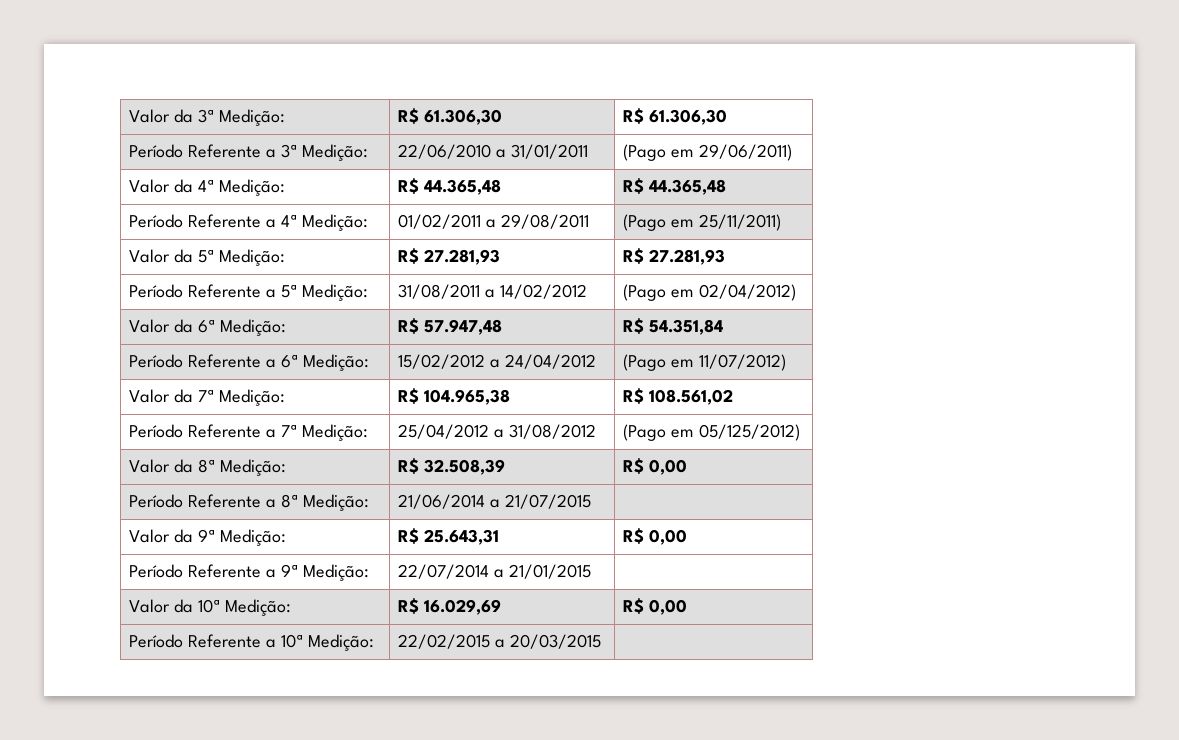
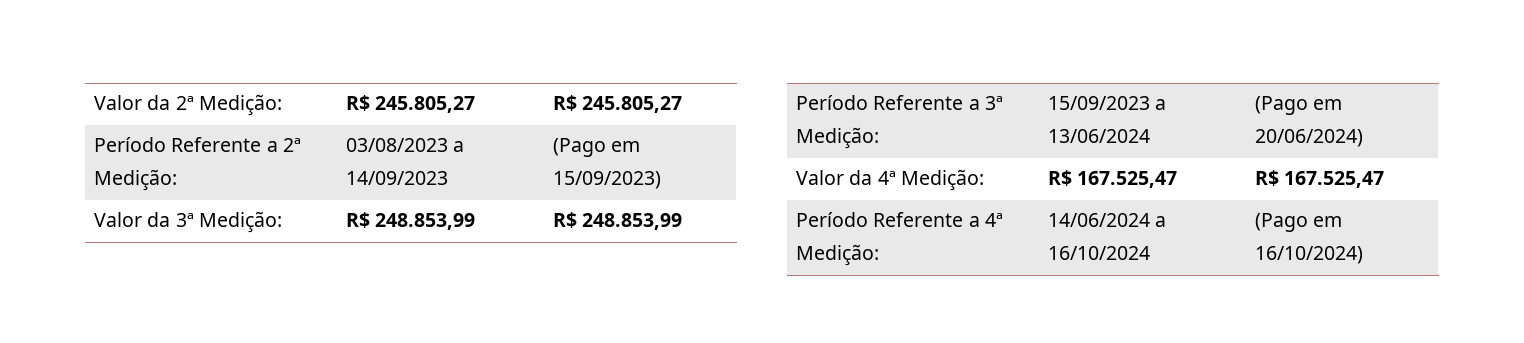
[129,109,193,123] Valor da -> [93,94,282,116] [345,95,476,113] [552,95,683,113] [93,137,301,152] [93,169,177,191] [345,138,465,152] [345,171,448,185] [552,138,641,157] [552,171,661,189] [93,212,171,227] Valor da 2ª Medição: | R$ 245.805,27 | R$ 245.805,27 // Período Referente a 2ª Medição: | 03/08/2023 a 14/09/2023 | (Pago em 15/09/2023) // Valor da
[423,109,502,125] [623,108,727,125] 61.306,30 | R$ 61.306,30 -> [375,213,476,230] [552,212,683,230] 248.853,99 | R$ 248.853,99
[398,144,588,159] [623,144,792,161] 22/06/2010 a 31/01/2011 | (Pago em 29/06/2011) -> [1047,96,1167,110] [1047,129,1150,143] [1254,96,1343,115] [1254,129,1363,147] 15/09/2023 a 13/06/2024 | (Pago em 20/06/2024)
[423,179,501,195] [623,178,726,195] 44.365,48 | R$ 44.365,48 -> [1077,171,1178,188] [1254,170,1385,188] 167.525,47 | R$ 167.525,47
[398,214,589,229] [623,214,781,231] [129,249,285,266] [398,248,500,265] [623,248,725,265] [129,284,368,301] [398,284,587,299] [623,284,796,301] [129,319,286,336] [398,318,502,335] [623,318,723,335] [129,354,369,371] [398,354,596,369] [623,354,786,371] [129,389,285,406] [398,388,510,405] [623,388,733,405] [129,424,368,441] [398,424,596,439] [623,424,800,441] [129,459,286,476] [398,458,505,475] [623,458,687,475] [129,494,369,511] [398,494,591,509] [129,529,286,546] [398,528,499,545] [623,528,687,545] [129,564,369,581] [398,564,591,579] [129,599,291,616] [398,598,501,615] [623,598,687,615] [129,634,374,651] [398,634,601,649] 01/02/2011 a 29/08/2011 | (Pago em 25/11/2011) // Valor da 5ª Medição: | R$ 27.281,93 | R$ 27.281,93 // Período Referente a 5ª Medição: | 31/08/2011 a 14/02/2012 | (Pago em 02/04/2012) // Valor da 6ª Medição: | R$ 57.947,48 | R$ 54.351,84 // Período Referente a 6ª Medição: | 15/02/2012 a 24/04/2012 | (Pago em 11/07/2012) // Valor da 7ª Medição: | R$ 104.965,38 | R$ 108.561,02 // Período Referente a 7ª Medição: | 25/04/2012 a 31/08/2012 | (Pago em 05/125/2012) // Valor da 8ª Medição: | R$ 32.508,39 | R$ 0,00 // Período Referente a 8ª Medição: | 21/06/2014 a 21/07/2015 | // Valor da 9ª Medição: | R$ 25.643,31 | R$ 0,00 // Período Referente a 9ª Medição: | 22/07/2014 a 21/01/2015 | // Valor da 10ª Medição: | R$ 16.029,69 | R$ 0,00 // Período Referente a 10ª Medição: | 22/02/2015 a 20/03/2015 | -> [1047,213,1167,227] [1047,246,1150,260] [1254,213,1343,232] [1254,246,1363,264] 14/06/2024 a 16/10/2024 | (Pago em 16/10/2024)

